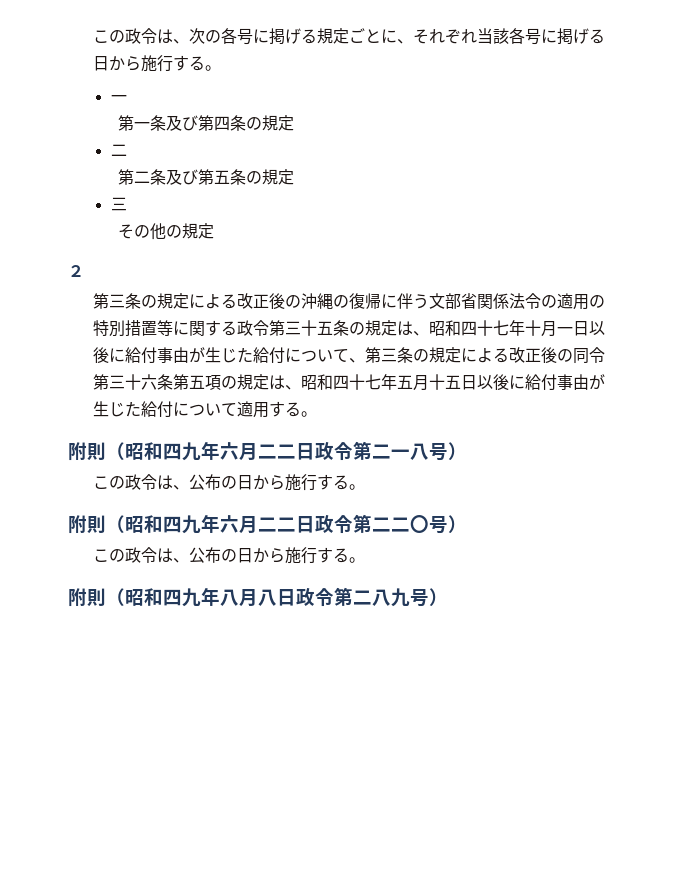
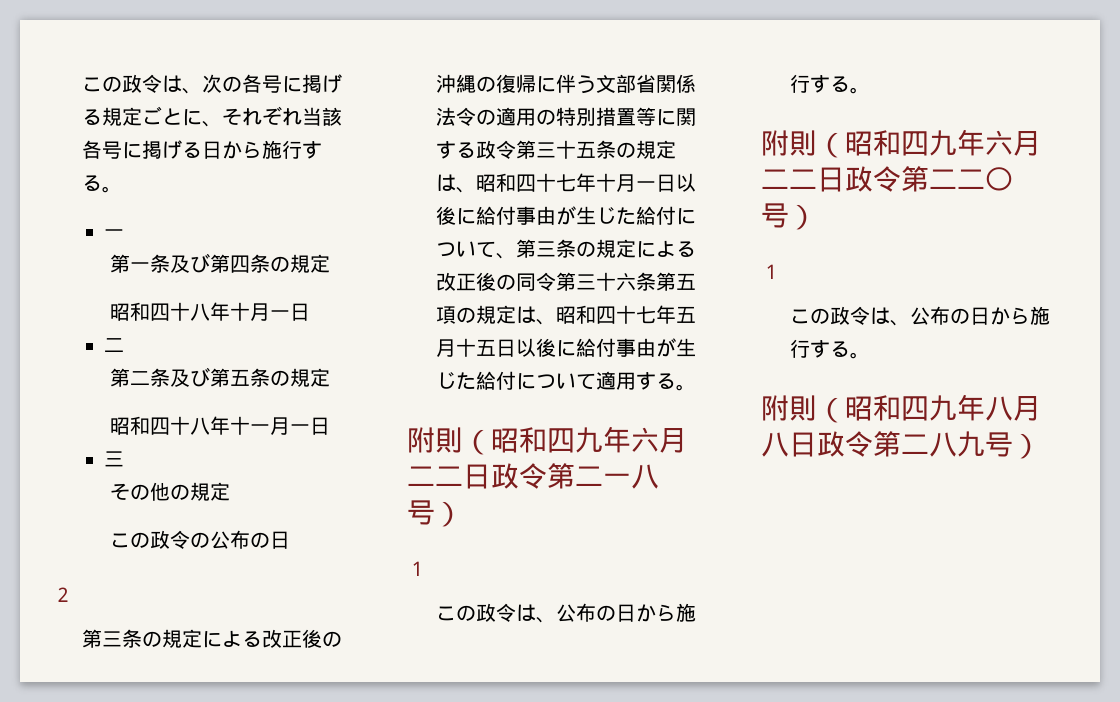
(295, 123) none -> [110,302,311,321] // 昭和四十八年十月一日
(295, 177) none -> [110,416,331,435] // 昭和四十八年十一月一日
(215, 231) none -> [110,530,291,549] // この政令の公布の日
(467, 451) none -> [407,561,427,576] // １
(467, 524) none -> [761,264,781,279] // １

